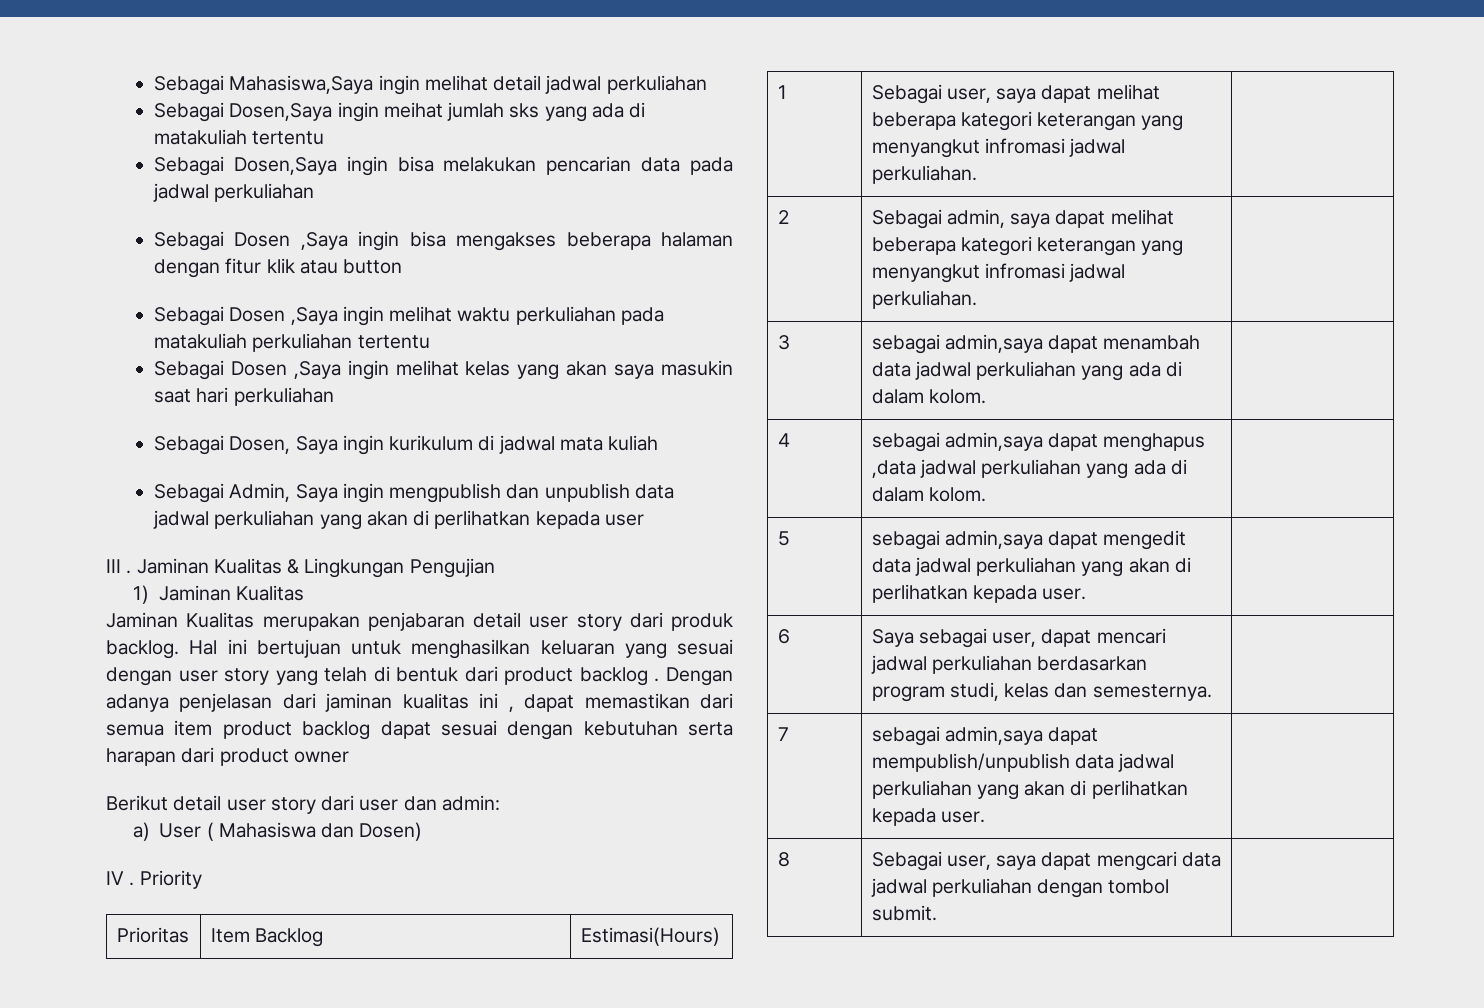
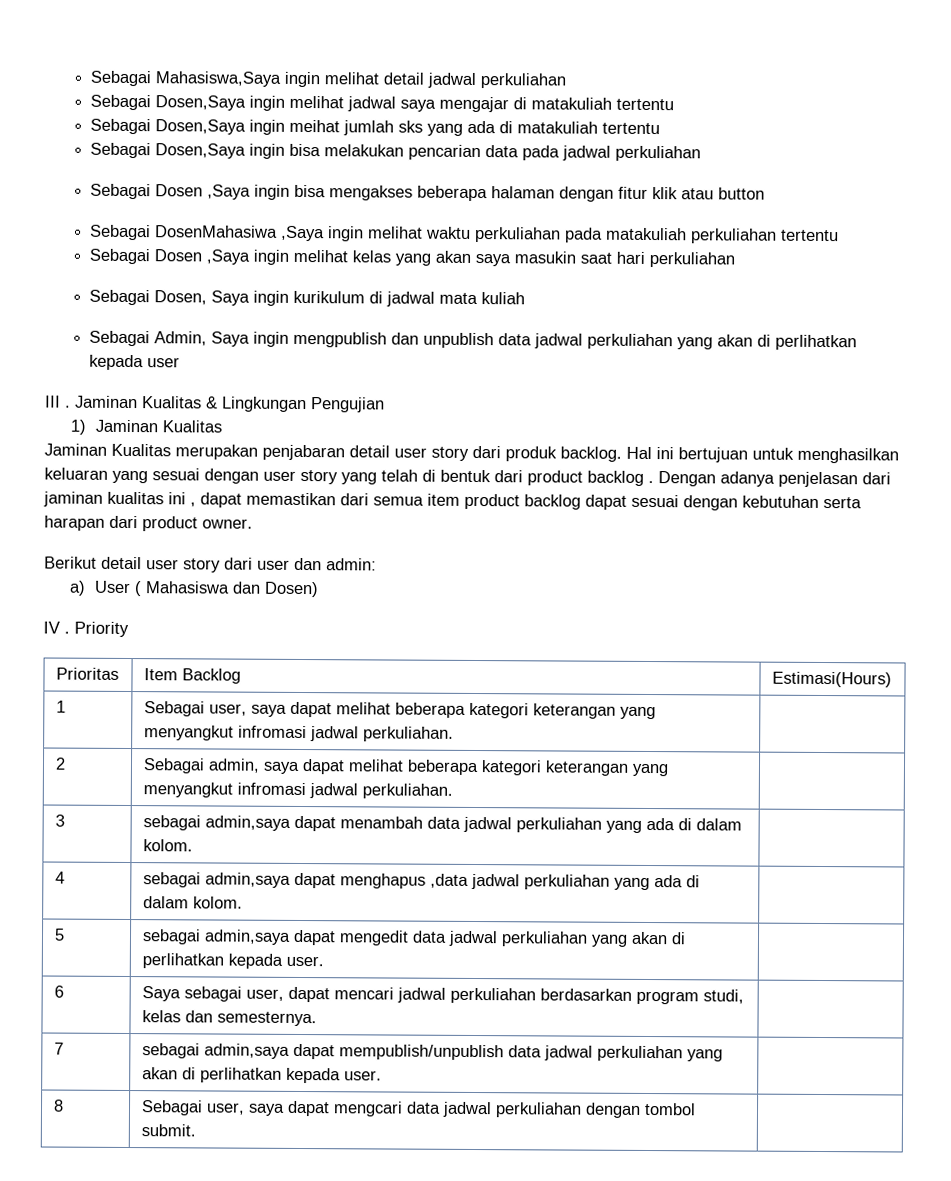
(707, 84) none -> [89,94,674,113] // Sebagai Dosen,Saya ingin melihat jadwal saya mengajar di matakuliah tertentu
[229,307,286,322] Dosen -> [154,225,278,238] DosenMahasiwa
[293,751,349,763] owner -> [202,518,253,529] owner.

